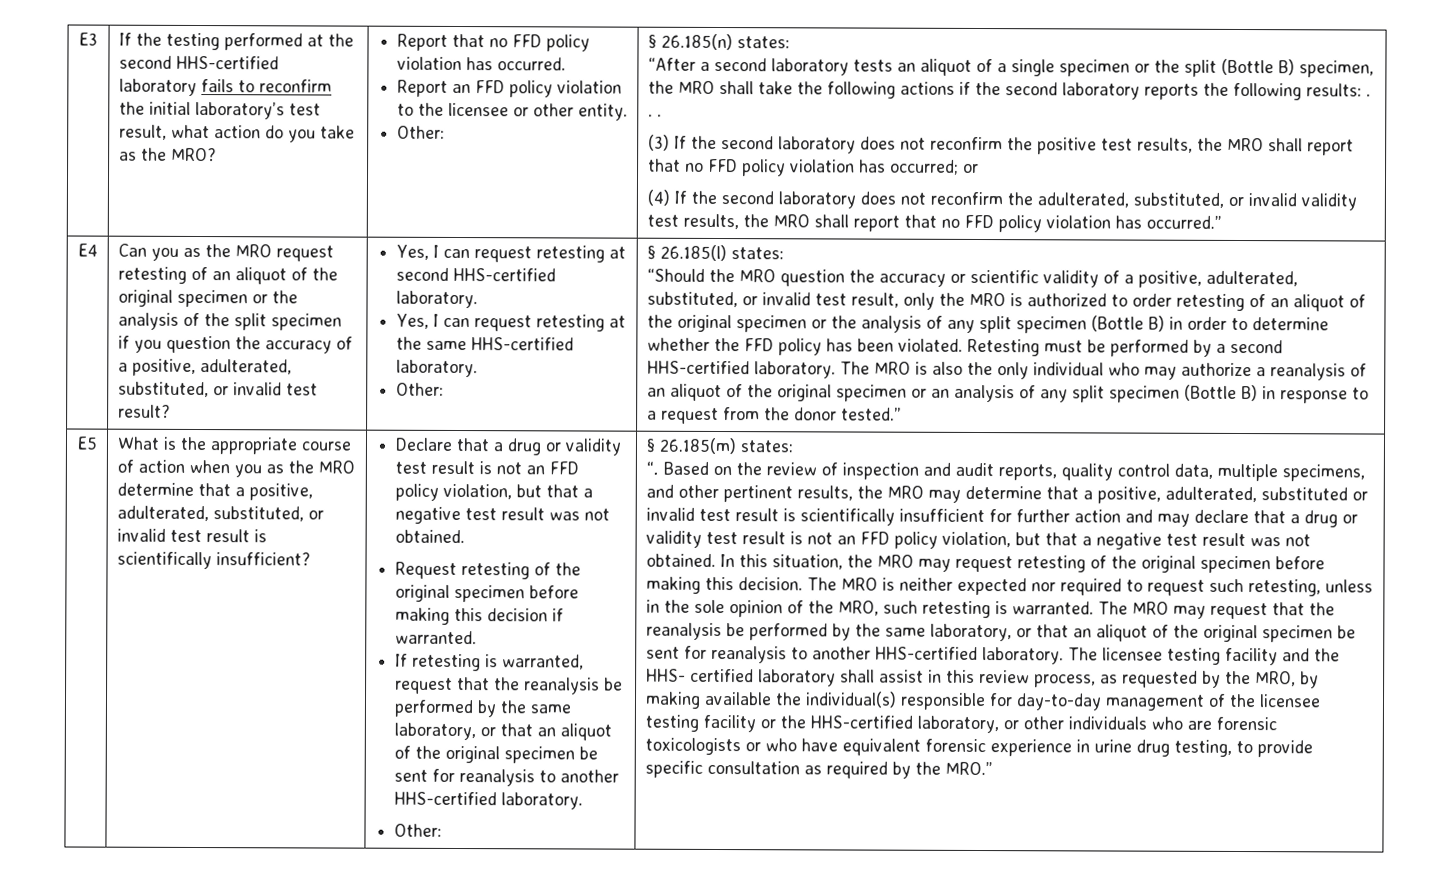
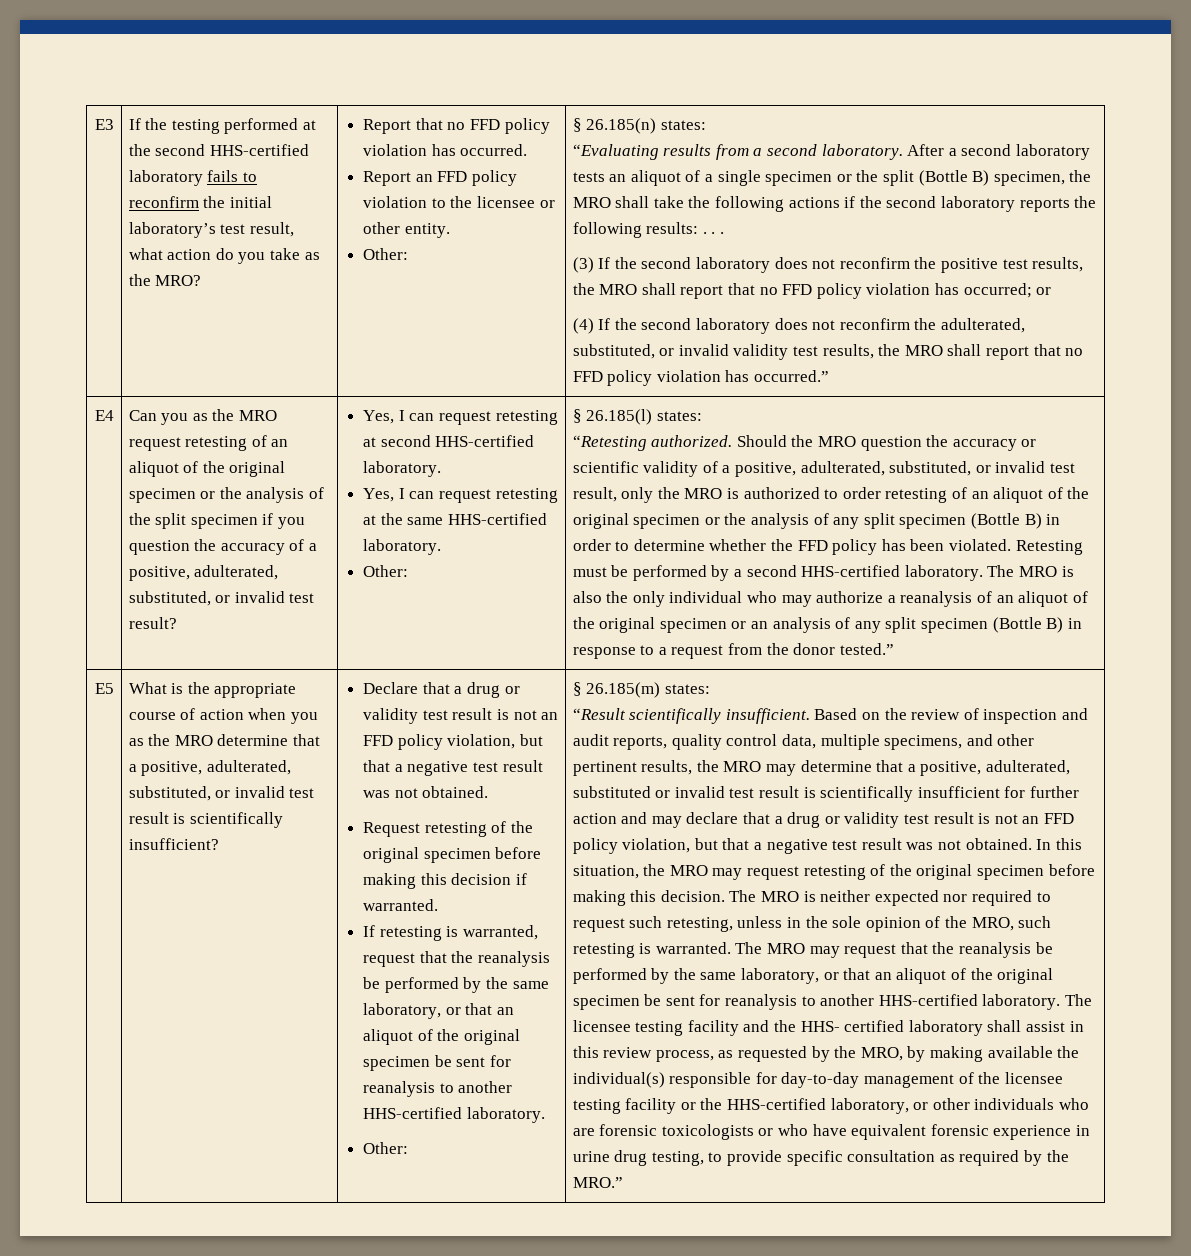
[647,57,696,71] “After -> [572,144,945,160] “Evaluating results from a second laboratory. After
[646,268,705,282] “Should -> [572,435,787,451] “Retesting authorized. Should
[645,461,659,476] “. -> [572,708,810,724] “Result scientifically insufficient.

